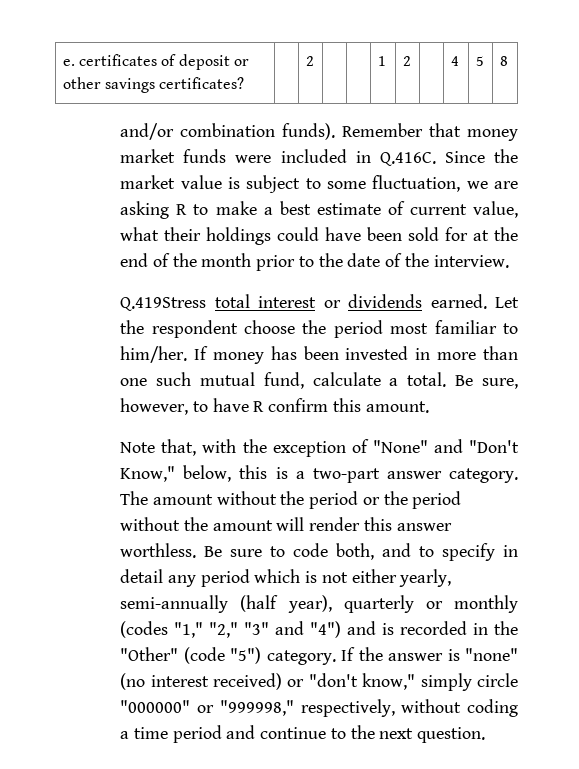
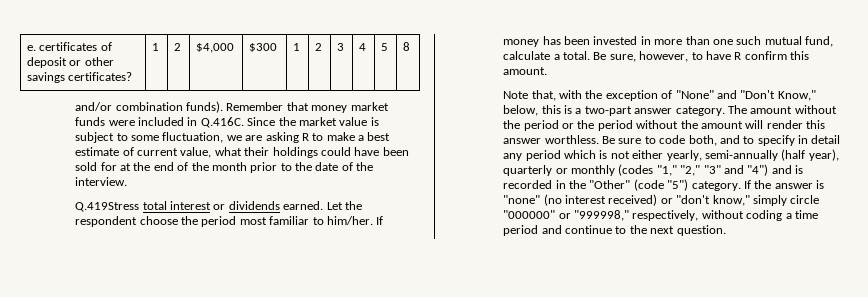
[305,56,314,66] [377,56,386,66] [402,56,411,66] | 2 | | | 1 | 2 | -> [152,43,160,51] [174,43,182,51] [196,43,235,53] [249,43,278,52] [293,43,301,51] [315,43,323,51] [337,43,345,51] 1 | 2 | $4,000 | $300 | 1 | 2 | 3

